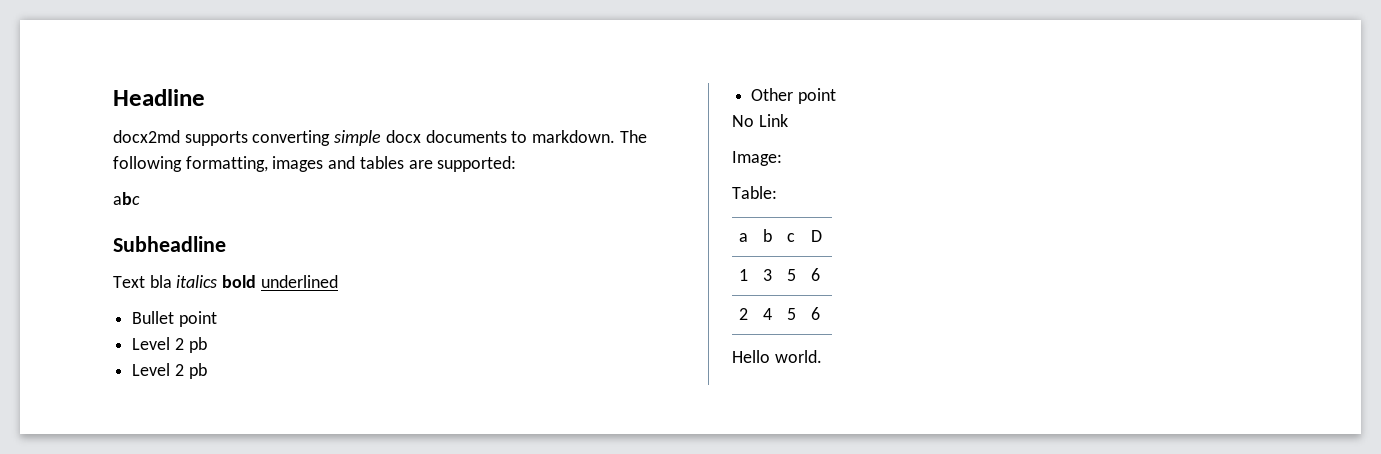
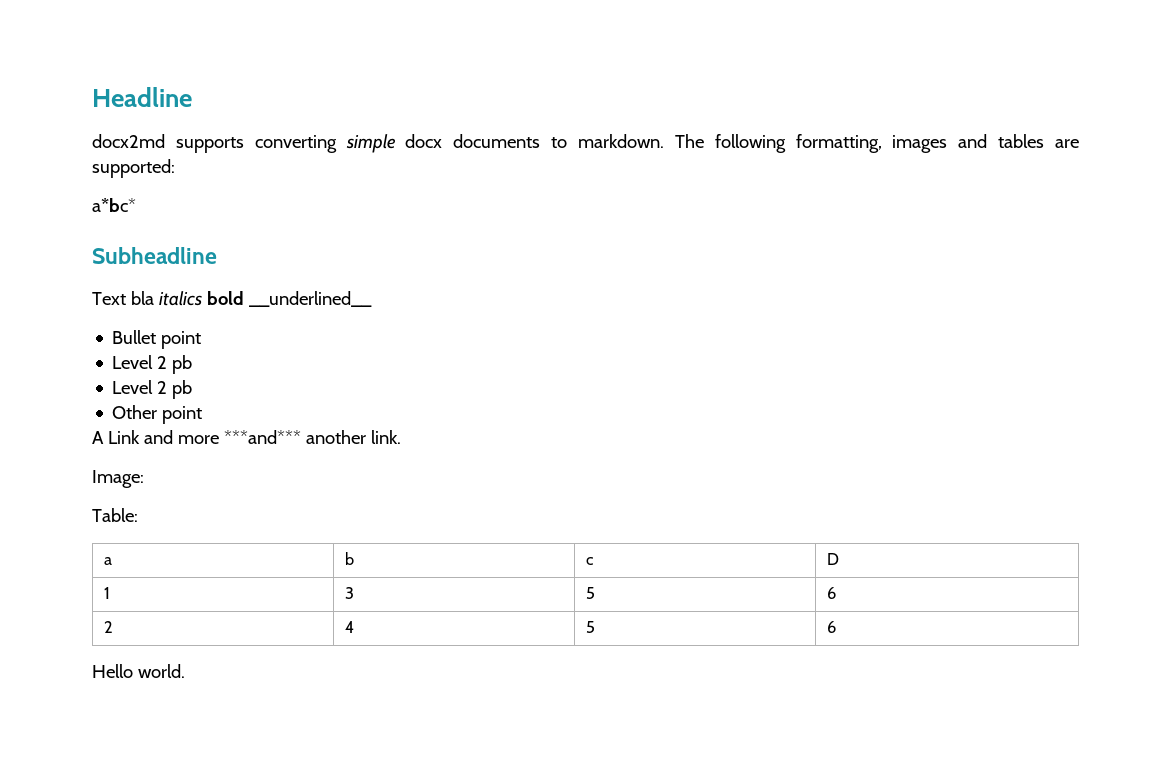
[113,192,140,205] abc -> [92,198,136,212] a*bc*
[260,275,338,288] underlined -> [248,291,372,307] __underlined__
[732,115,754,127] No -> [92,431,104,444] A
(788, 120) none -> [143,430,401,444] and more ***and*** another link.

